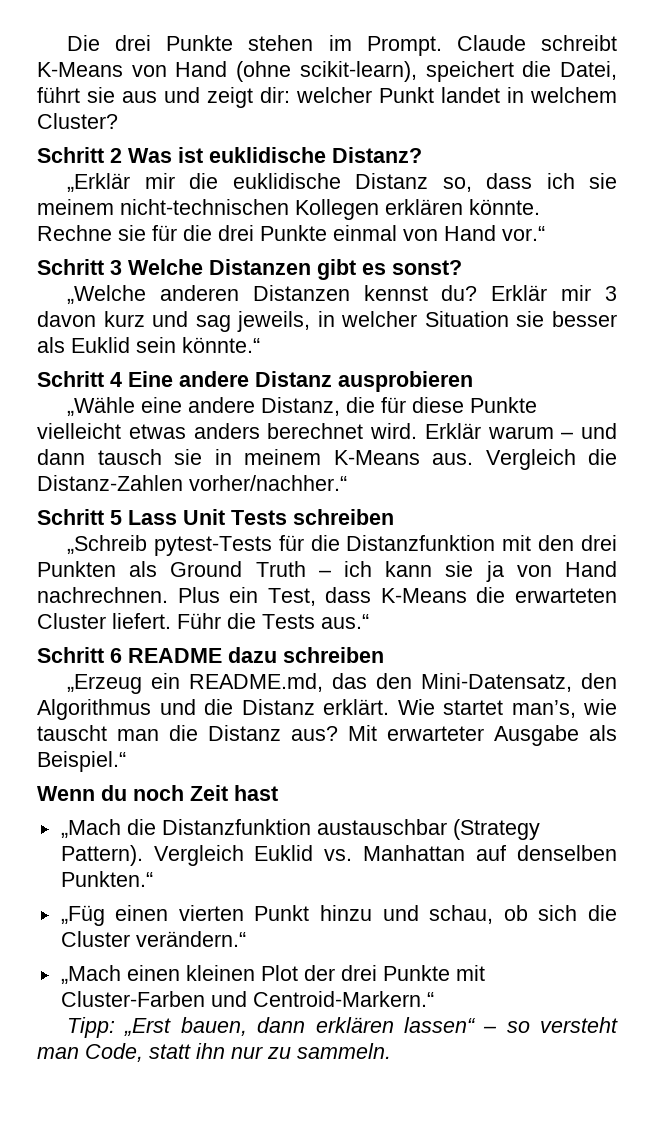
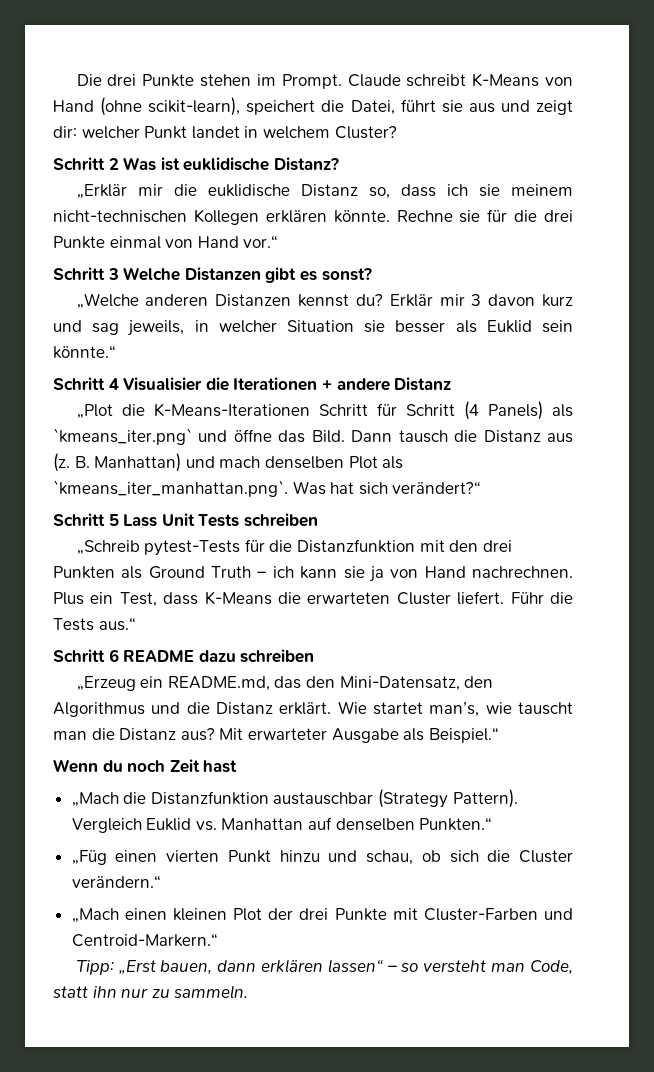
[128,371,473,392] [67,397,538,416] [37,423,617,439] [37,449,617,470] [37,475,347,491] Eine andere Distanz ausprobieren // „Wähle eine andere Distanz, die für diese Punkte vielleicht etwas anders berechnet wird. Erklär warum – und dann tausch sie in meinem K-Means aus. Vergleich die Distanz-Zahlen vorher/nachher.“ -> [123,377,452,391] [76,401,573,420] [53,428,574,445] [53,453,404,472] [53,480,482,497] Visualisier die Iterationen + andere Distanz // „Plot die K-Means-Iterationen Schritt für Schritt (4 Panels) als `kmeans_iter.png` und öffne das Bild. Dann tausch die Distanz aus (z. B. Manhattan) und mach denselben Plot als `kmeans_iter_manhattan.png`. Was hat sich verändert?“

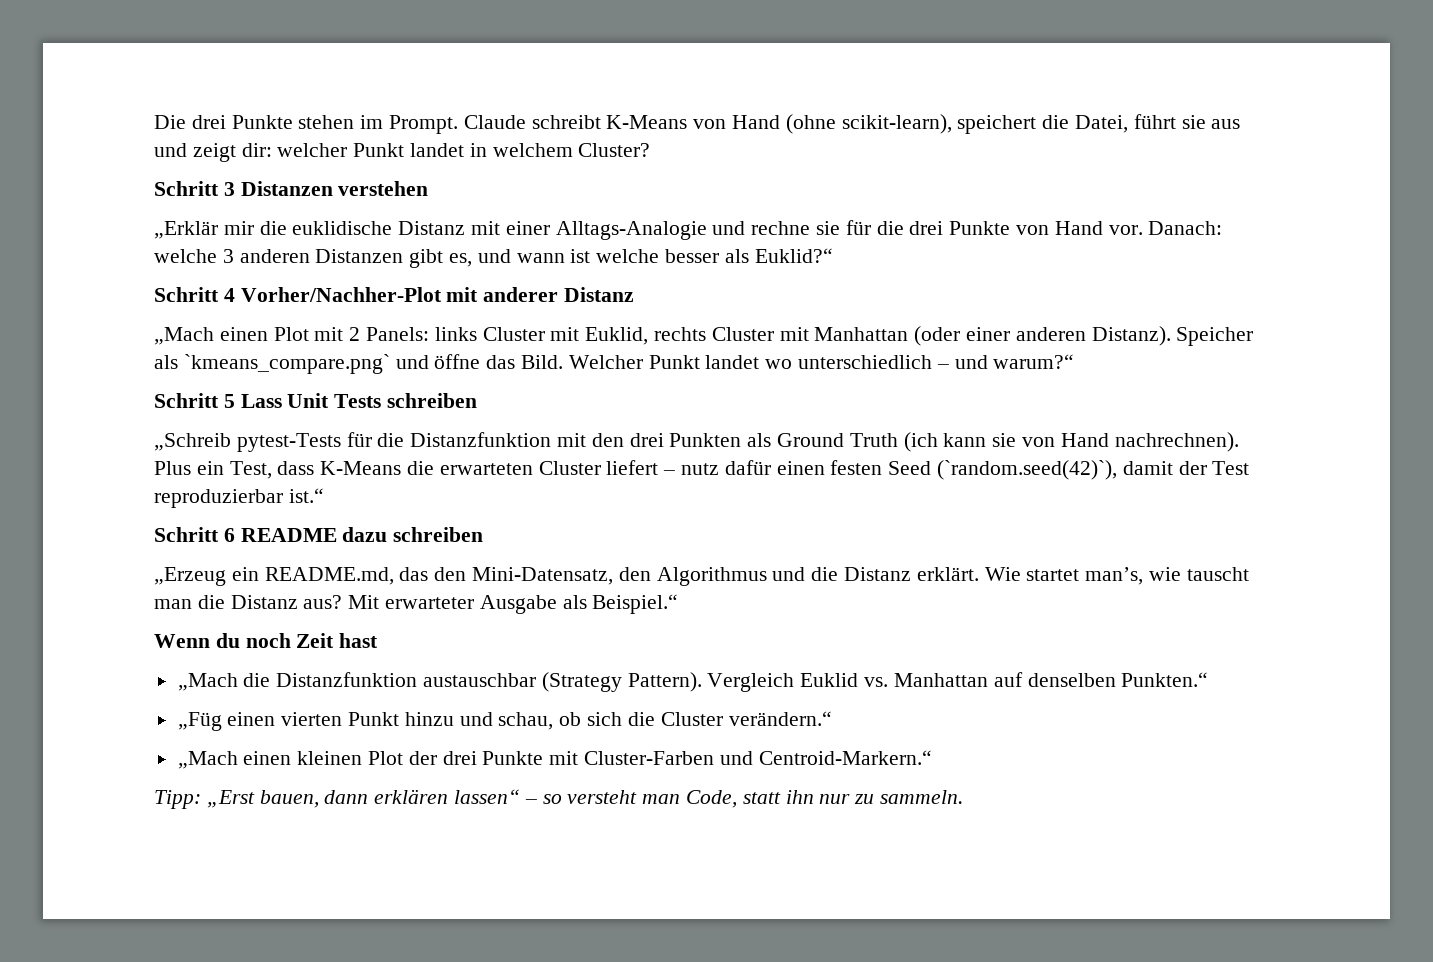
[108,157,339,171] 2 Was ist euklidische Distanz? -> [223,181,429,196] 3 Distanzen verstehen
[368,184,573,199] [53,209,453,225] so, dass ich sie meinem nicht-technischen Kollegen erklären könnte. Rechne -> [471,221,811,240] mit einer Alltags-Analogie und rechne
[109,235,279,249] [53,267,372,283] [76,293,573,309] [53,320,573,336] [53,345,116,359] [53,377,452,391] [76,401,573,420] [53,428,574,445] [53,453,404,472] [53,480,482,497] einmal von Hand vor.“ // Schritt 3 Welche Distanzen gibt es sonst? // „Welche anderen Distanzen kennst du? Erklär mir 3 davon kurz und sag jeweils, in welcher Situation sie besser als Euklid sein könnte.“ // Schritt 4 Visualisier die Iterationen + andere Distanz // „Plot die K-Means-Iterationen Schritt für Schritt (4 Panels) als `kmeans_iter.png` und öffne das Bild. Dann tausch die Distanz aus (z. B. Manhattan) und mach denselben Plot als `kmeans_iter_manhattan.png`. Was hat sich verändert?“ -> [1016,221,1223,235] [154,248,833,268] [154,287,635,302] [154,326,1254,346] [154,354,1075,374] von Hand vor. Danach: welche 3 anderen Distanzen gibt es, und wann ist welche besser als Euklid?“ // Schritt 4 Vorher/Nachher-Plot mit anderer Distanz // „Mach einen Plot mit 2 Panels: links Cluster mit Euklid, rechts Cluster mit Manhattan (oder einer anderen Distanz). Speicher als `kmeans_compare.png` und öffne das Bild. Welcher Punkt landet wo unterschiedlich – und warum?“
[257,566,294,578] – ich -> [903,432,938,452] (ich
[368,566,574,582] ja von Hand nachrechnen. -> [1022,432,1239,452] von Hand nachrechnen).
[457,591,573,605] [53,617,136,631] liefert. Führ die Tests aus.“ -> [606,460,1250,480] [154,488,324,508] liefert – nutz dafür einen festen Seed (`random.seed(42)`), damit der Test reproduzierbar ist.“

